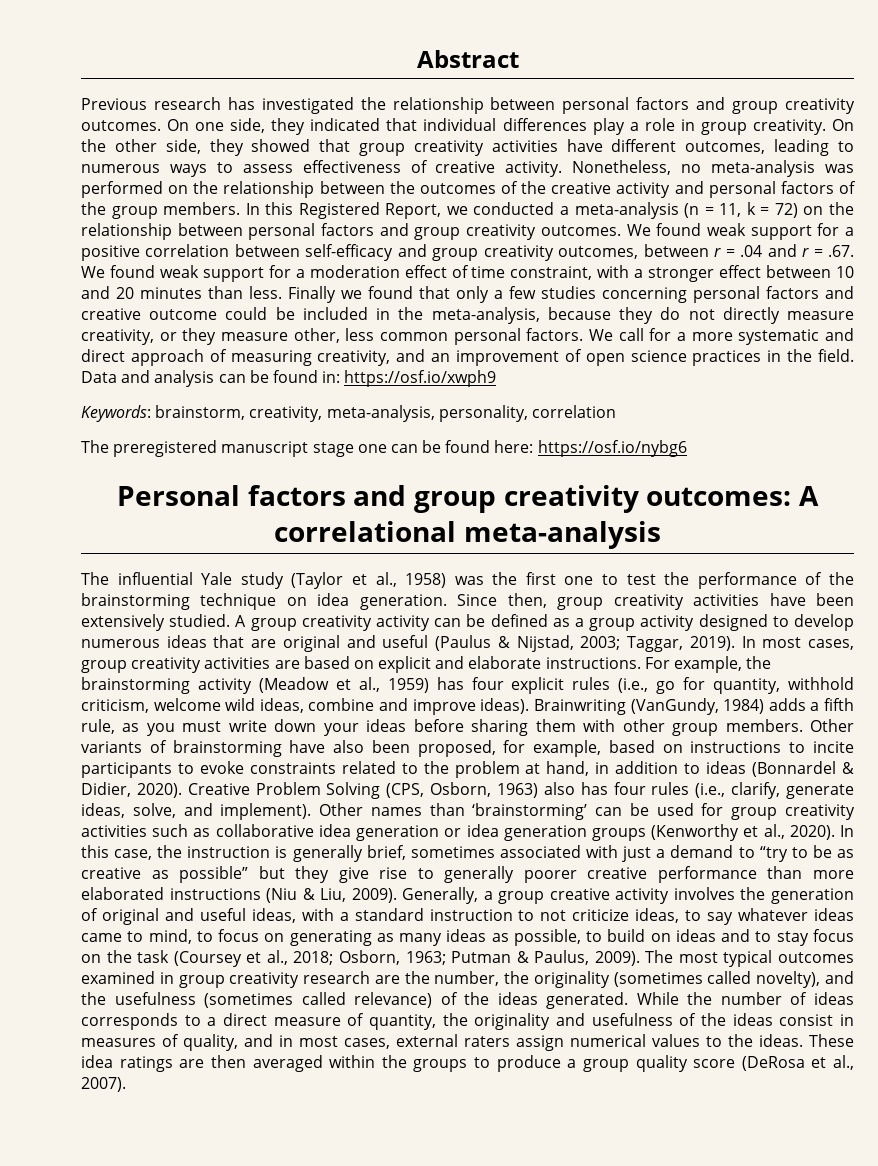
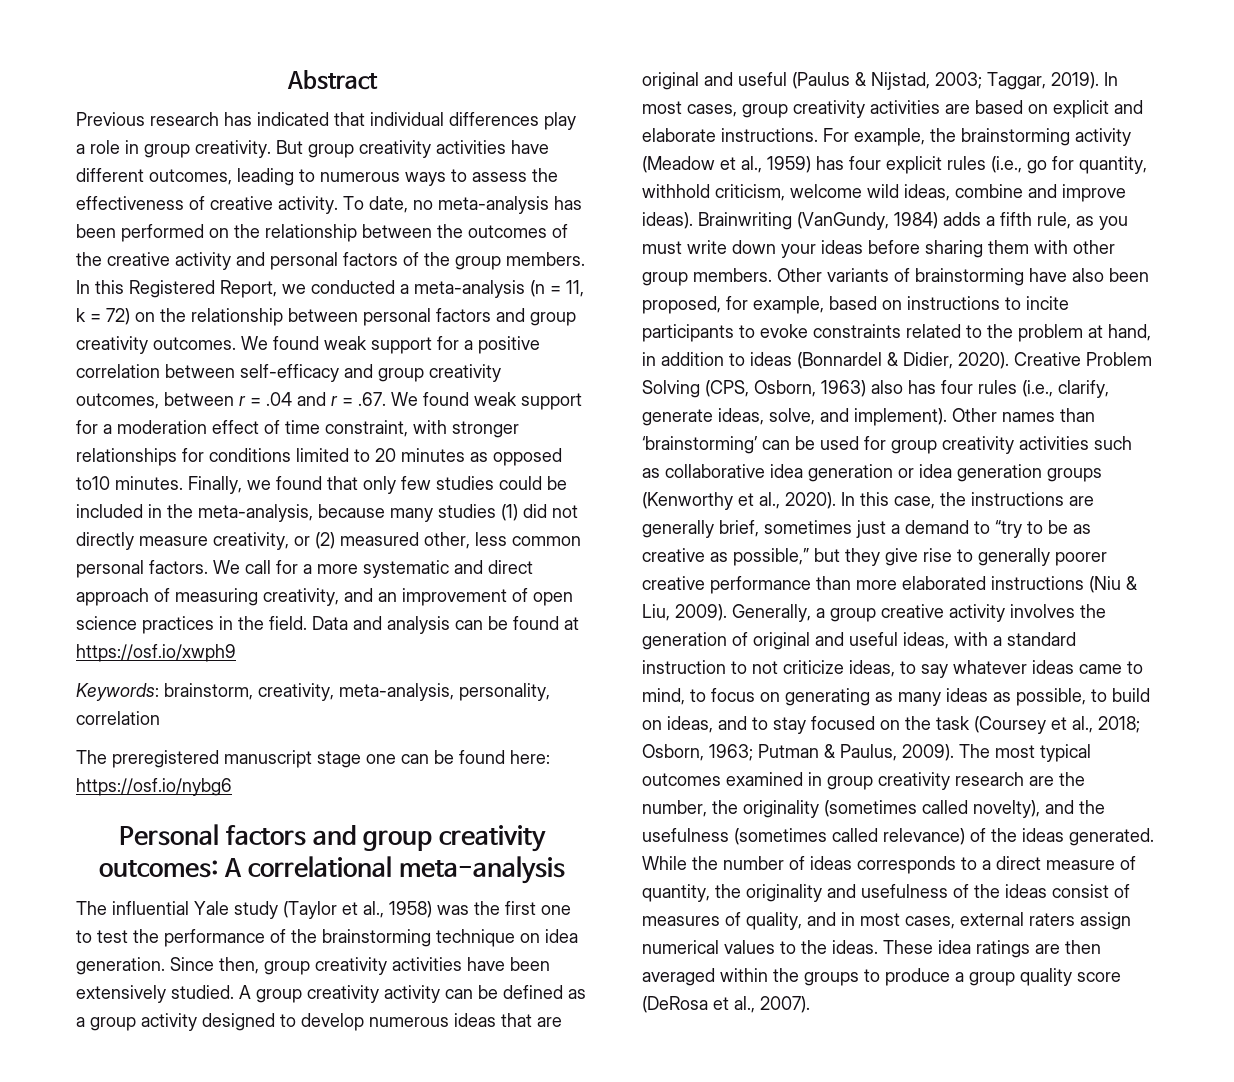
[261,97,855,114] [81,118,306,135] investigated the relationship between personal factors and group creativity outcomes. On one side, they -> (252, 119) none
[832,119,855,131] [81,139,351,156] On the other side, they showed that -> [276,140,303,154] But
(293, 168) none -> [532,168,558,182] the
[572,160,854,177] Nonetheless, no meta-analysis was -> [343,196,582,214] [76,224,116,238] To date, no meta-analysis has been
[634,265,854,282] [81,286,336,303] a stronger effect between 10 and 20 minutes than less. Finally -> [452,421,519,438] [76,448,562,466] [76,476,242,494] stronger relationships for conditions limited to 20 minutes as opposed to10 minutes. Finally,
[494,290,503,299] a -> (396, 485) none
[602,286,854,303] [81,308,218,320] concerning personal factors and creative outcome -> (494, 483) none
[619,307,681,324] they do -> [390,504,547,522] many studies (1) did
[182,328,288,345] they measure -> [315,532,419,549] (2) measured
[322,371,341,383] in: -> [564,617,579,630] at
[187,846,288,858] instruction is -> [971,492,1094,506] instructions are
[499,845,619,858] associated with -> (852, 527) none
[179,866,249,883] possible” -> [733,548,809,566] possible,”
[675,929,716,942] ideas -> [667,716,713,733] ideas,
[813,929,855,942] focus -> [811,716,875,730] focused
[839,1014,854,1026] in -> [1114,884,1130,898] of

